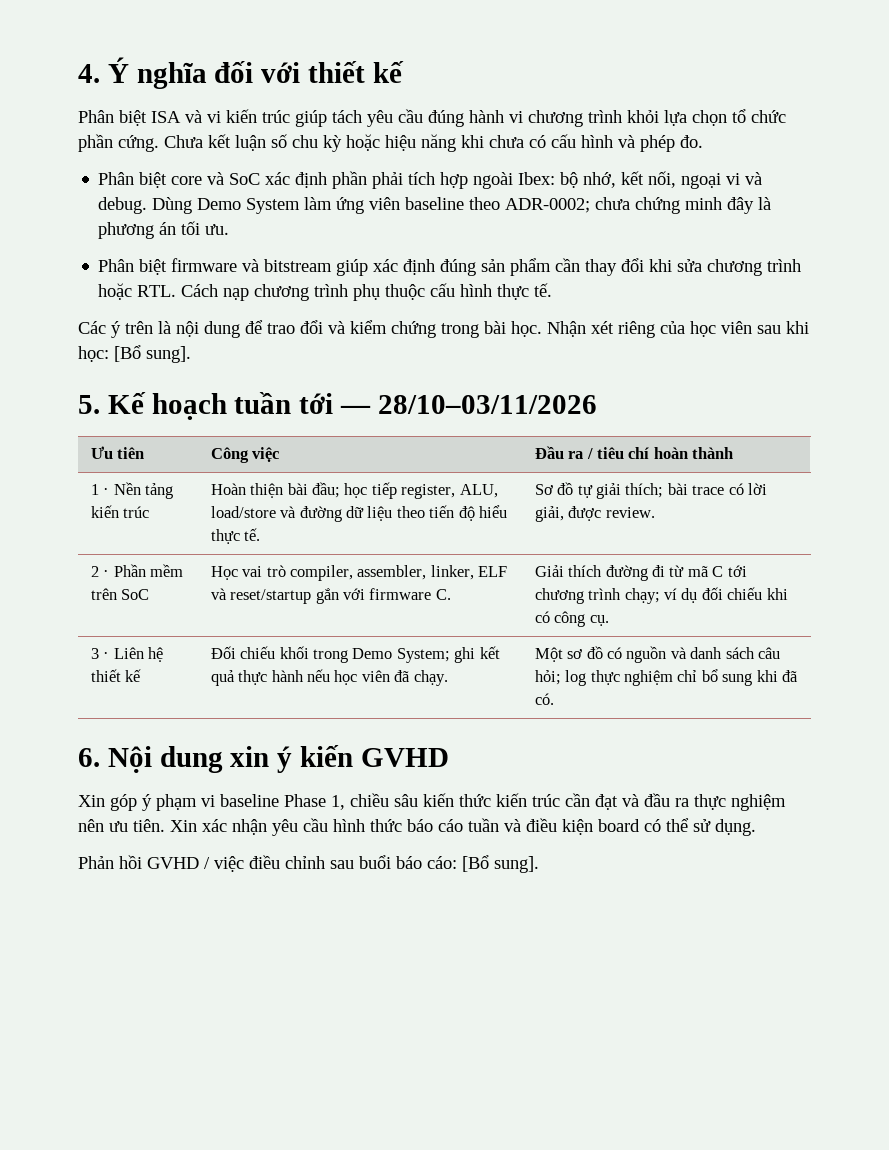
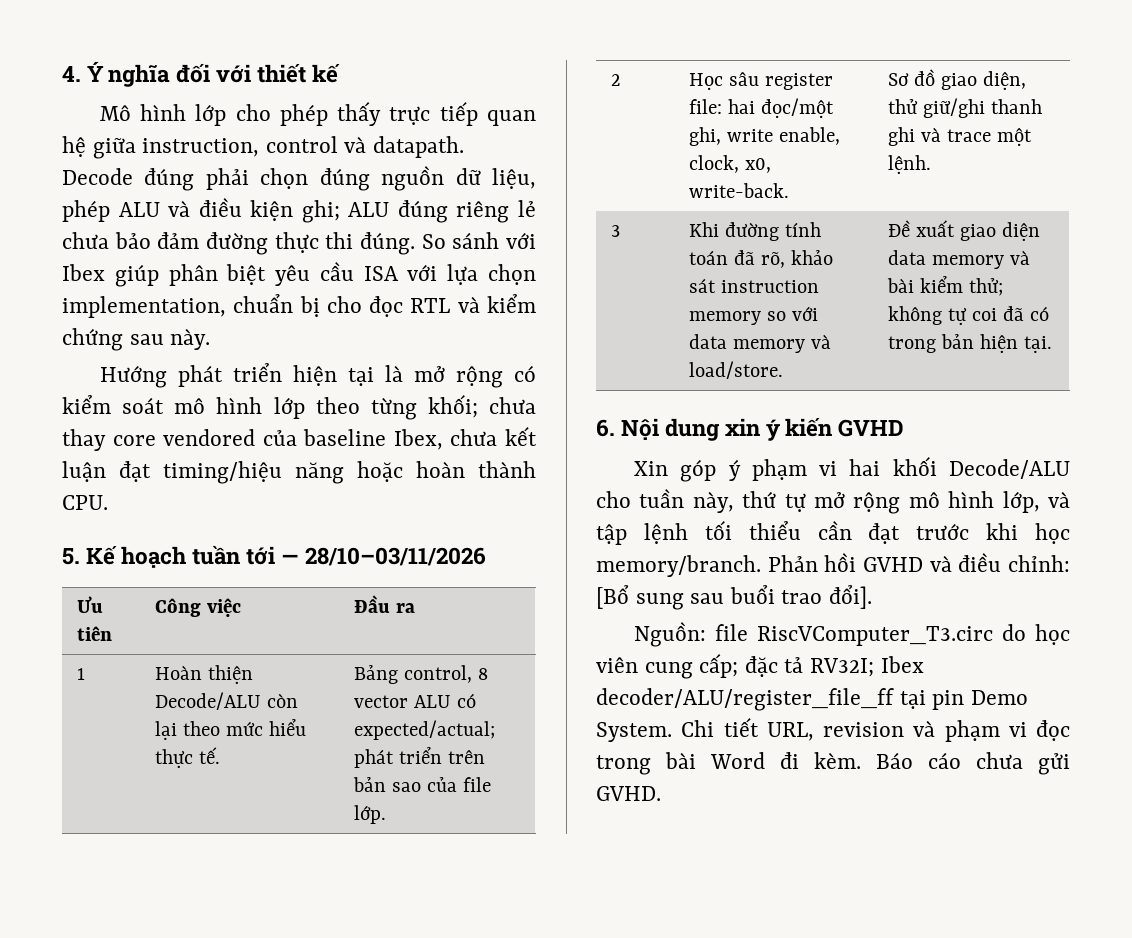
[78,109,786,127] [78,134,703,152] [98,171,763,189] [98,197,772,214] [98,221,230,239] [98,258,802,276] [98,283,553,301] [78,320,809,338] [78,345,191,363] Phân biệt ISA và vi kiến trúc giúp tách yêu cầu đúng hành vi chương trình khỏi lựa chọn tổ chức phần cứng. Chưa kết luận số chu kỳ hoặc hiệu năng khi chưa có cấu hình và phép đo. // Phân biệt core và SoC xác định phần phải tích hợp ngoài Ibex: bộ nhớ, kết nối, ngoại vi và debug. Dùng Demo System làm ứng viên baseline theo ADR-0002; chưa chứng minh đây là phương án tối ưu. // Phân biệt firmware và bitstream giúp xác định đúng sản phẩm cần thay đổi khi sửa chương trình hoặc RTL. Cách nạp chương trình phụ thuộc cấu hình thực tế. // Các ý trên là nội dung để trao đổi và kiểm chứng trong bài học. Nhận xét riêng của học viên sau khi học: [Bổ sung]. -> [99,102,536,126] [62,136,465,159] [62,166,536,191] [62,198,536,223] [62,232,536,255] [62,262,536,287] [62,294,536,318] [62,328,211,351] [99,363,536,388] [62,395,536,420] [62,427,537,451] [62,461,536,484] [62,495,108,510] Mô hình lớp cho phép thấy trực tiếp quan hệ giữa instruction, control và datapath. Decode đúng phải chọn đúng nguồn dữ liệu, phép ALU và điều kiện ghi; ALU đúng riêng lẻ chưa bảo đảm đường thực thi đúng. So sánh với Ibex giúp phân biệt yêu cầu ISA với lựa chọn implementation, chuẩn bị cho đọc RTL và kiểm chứng sau này. // Hướng phát triển hiện tại là mở rộng có kiểm soát mô hình lớp theo từng khối; chưa thay core vendored của baseline Ibex, chưa kết luận đạt timing/hiệu năng hoặc hoàn thành CPU.
[586,447,734,459] [90,482,173,499] [90,505,150,518] [210,482,498,499] [210,505,508,522] [210,528,261,544] [534,482,768,499] [534,506,655,522] [90,564,183,577] [90,588,150,600] [210,565,508,581] [210,588,451,604] [534,565,747,581] [534,587,788,604] [534,611,609,627] [90,647,163,662] [90,669,142,682] [210,646,500,663] [210,669,448,686] [534,646,781,663] [534,669,799,686] [534,693,554,705] / tiêu chí hoàn thành // 1 · Nền tảng kiến trúc | Hoàn thiện bài đầu; học tiếp register, ALU, load/store và đường dữ liệu theo tiến độ hiểu thực tế. | Sơ đồ tự giải thích; bài trace có lời giải, được review. // 2 · Phần mềm trên SoC | Học vai trò compiler, assembler, linker, ELF và reset/startup gắn với firmware C. | Giải thích đường đi từ mã C tới chương trình chạy; ví dụ đối chiếu khi có công cụ. // 3 · Liên hệ thiết kế | Đối chiếu khối trong Demo System; ghi kết quả thực hành nếu học viên đã chạy. | Một sơ đồ có nguồn và danh sách câu hỏi; log thực nghiệm chỉ bổ sung khi đã có. -> [76,668,85,680] [154,665,253,684] [154,692,298,710] [154,719,306,740] [154,747,220,768] [353,665,488,684] [353,693,476,708] [353,720,495,740] [353,747,485,768] [352,777,491,792] [353,805,386,824] [610,74,621,86] [688,72,833,90] [688,98,834,118] [688,127,840,146] [688,155,771,173] [688,183,789,198] [887,69,1026,90] [887,98,1042,118] [887,127,1032,146] [887,155,931,174] [610,225,620,237] [688,222,821,241] [688,250,833,268] [688,278,819,293] [688,306,818,325] [688,334,831,353] [688,361,783,379] [887,220,1040,241] [887,250,1030,269] [886,276,1003,296] [887,306,1049,325] [887,334,1052,353] // 1 | Hoàn thiện Decode/ALU còn lại theo mức hiểu thực tế. | Bảng control, 8 vector ALU có expected/actual; phát triển trên bản sao của file lớp. // 2 | Học sâu register file: hai đọc/một ghi, write enable, clock, x0, write-back. | Sơ đồ giao diện, thử giữ/ghi thanh ghi và trace một lệnh. // 3 | Khi đường tính toán đã rõ, khảo sát instruction memory so với data memory và load/store. | Đề xuất giao diện data memory và bài kiểm thử; không tự coi đã có trong bản hiện tại.
[220,793,786,811] [78,818,756,836] [78,855,539,873] baseline Phase 1, chiều sâu kiến thức kiến trúc cần đạt và đầu ra thực nghiệm nên ưu tiên. Xin xác nhận yêu cầu hình thức báo cáo tuần và điều kiện board có thể sử dụng. // Phản hồi GVHD / việc điều chỉnh sau buổi báo cáo: [Bổ sung]. -> [849,457,1070,479] [596,489,1070,514] [596,521,1070,545] [596,553,1070,577] [596,585,873,610] [633,622,1070,647] [596,654,924,679] [596,688,1028,711] [596,718,1070,742] [596,752,1070,775] [596,786,661,801] hai khối Decode/ALU cho tuần này, thứ tự mở rộng mô hình lớp, và tập lệnh tối thiểu cần đạt trước khi học memory/branch. Phản hồi GVHD và điều chỉnh: [Bổ sung sau buổi trao đổi]. // Nguồn: file RiscVComputer_T3.circ do học viên cung cấp; đặc tả RV32I; Ibex decoder/ALU/register_file_ff tại pin Demo System. Chi tiết URL, revision và phạm vi đọc trong bài Word đi kèm. Báo cáo chưa gửi GVHD.

